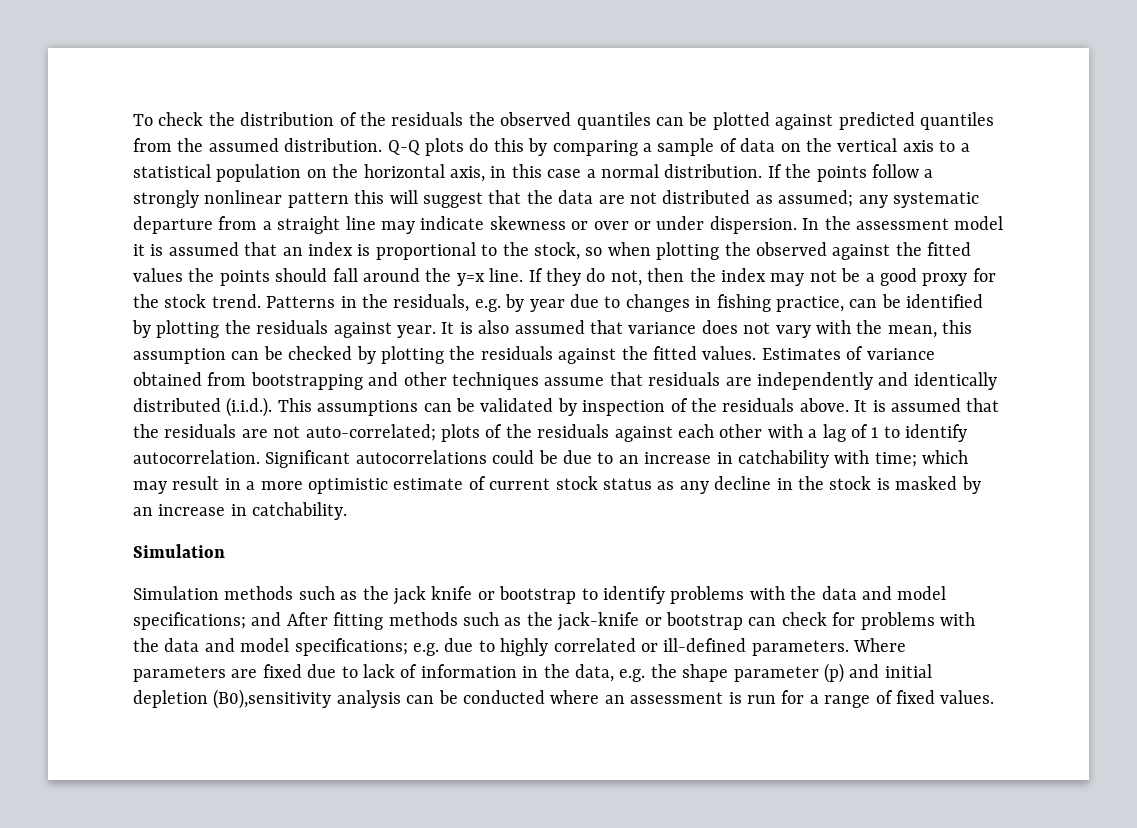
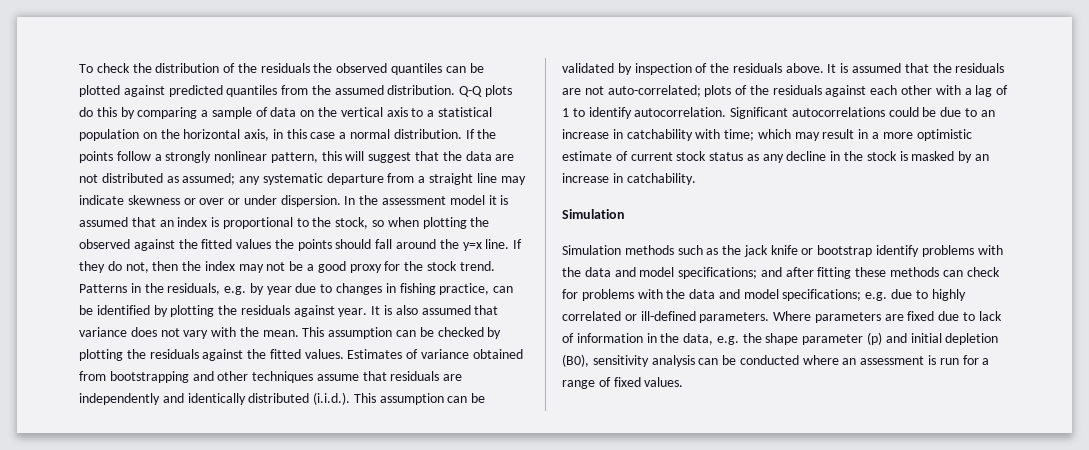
[287,192,349,208] pattern -> [270,152,318,163] pattern,
[887,320,973,338] mean, this -> [262,327,325,337] mean. This
[317,400,419,416] assumptions -> [379,393,444,405] assumption
[581,588,598,600] to -> (873, 251) none
[286,612,743,631] After fitting methods such as the jack-knife or bootstrap -> [785,267,940,279] after fitting these methods
[213,689,332,709] (B0),sensitivity -> [562,354,649,367] (B0), sensitivity

